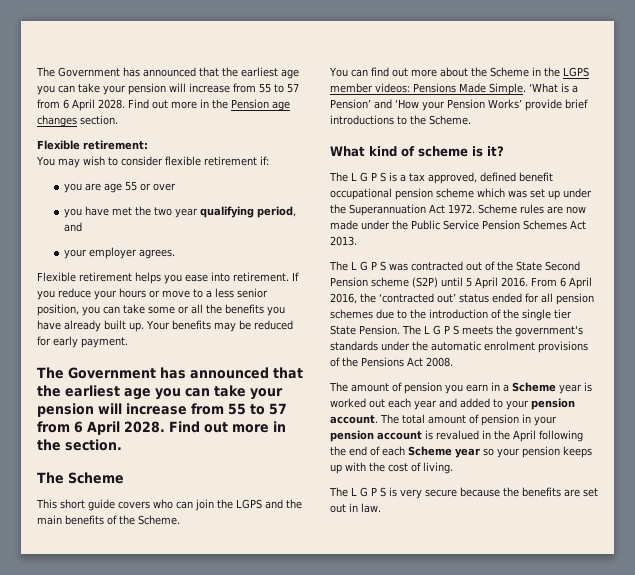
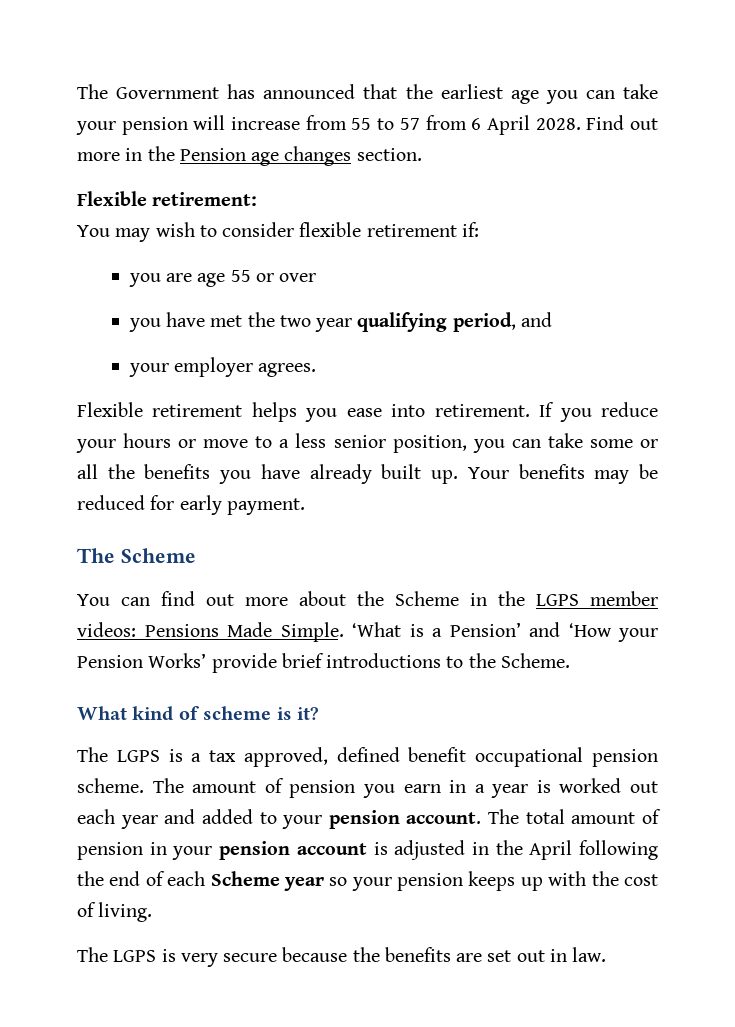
[68,367,303,379] [37,385,283,400] [37,403,287,417] [37,421,286,435] [37,439,122,451] [37,472,124,484] [36,499,302,511] [37,515,180,525] Government has announced that the earliest age you can take your pension will increase from 55 to 57 from 6 April 2028. Find out more in the section. // The Scheme // This short guide covers who can join the LGPS and the main benefits of the Scheme. -> [120,548,196,563] Scheme
[351,172,386,182] L G P S -> [116,750,160,762] LGPS
[436,188,592,200] [330,204,586,216] [330,220,586,230] [330,236,357,246] [329,261,580,271] [330,277,592,289] [330,293,594,305] [330,309,572,321] [330,325,583,337] [330,341,588,353] [330,357,453,367] scheme which was set up under the Superannuation Act 1972. Scheme rules are now made under the Public Service Pension Schemes Act 2013. // The L G P S was contracted out of the State Second Pension scheme (S2P) until 5 April 2016. From 6 April 2016, the ‘contracted out’ status ended for all pension schemes due to the introduction of the single tier State Pension. The L G P S meets the government's standards under the automatic enrolment provisions of the Pensions Act 2008. // -> [77,778,144,793] scheme.
[512,382,556,392] Scheme -> (485, 788) none
[436,430,479,440] revalued -> [394,840,466,860] adjusted
[351,487,386,497] L G P S -> [113,950,157,962] LGPS

